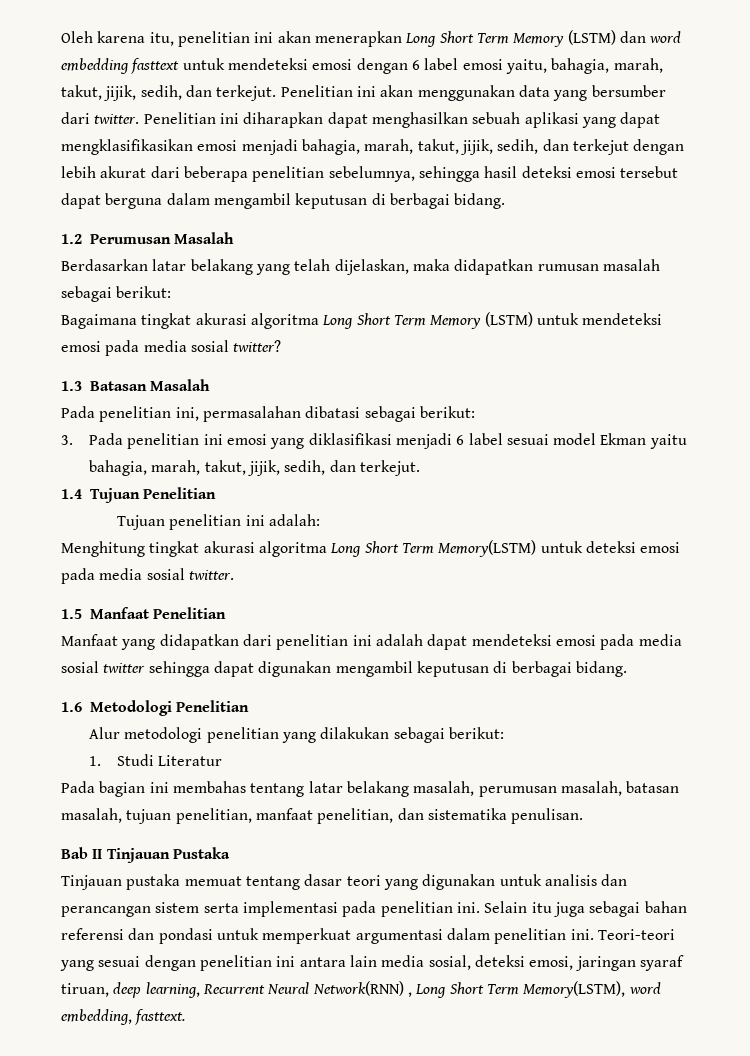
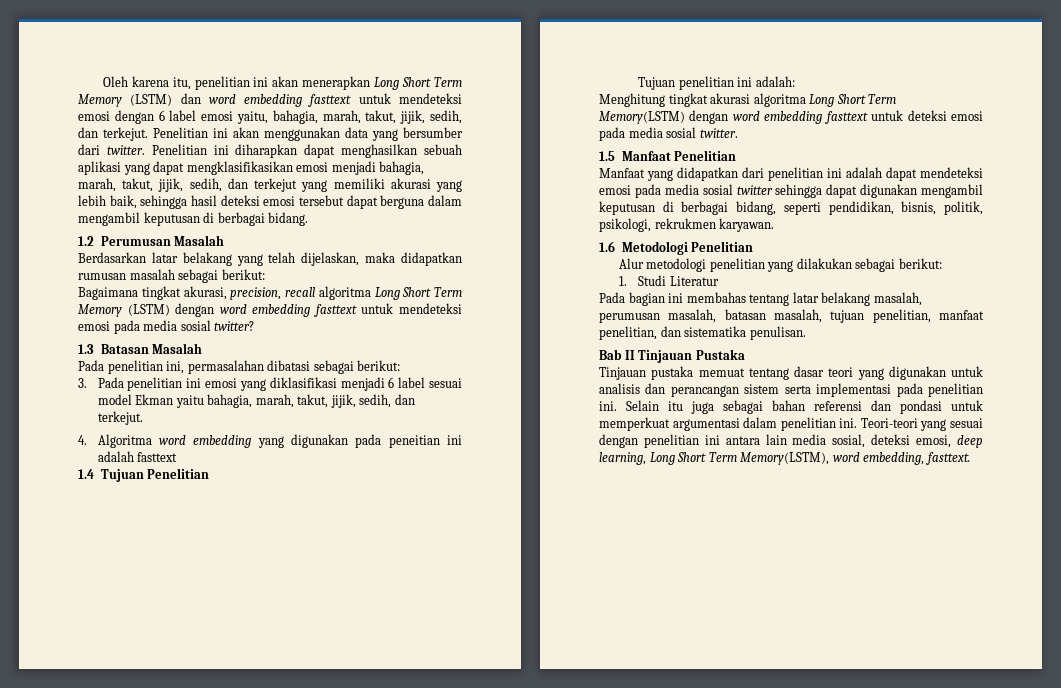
[633,139,685,155] [61,166,415,182] dengan lebih akurat dari beberapa penelitian sebelumnya, -> [301,178,463,192] [78,195,137,209] yang memiliki akurasi yang lebih baik,
[195,313,247,325] akurasi -> [183,286,315,300] akurasi, precision, recall
(533, 319) none -> [175,303,357,317] dengan word embedding fasttext
(420, 468) none -> [78,434,463,448] [97,451,178,462] // 4. Algoritma word embedding yang digunakan pada peneitian ini adalah fasttext
(537, 548) none -> [689,110,868,124] dengan word embedding fasttext
[575,661,627,677] bidang. -> [736,201,983,215] [599,218,775,232] bidang, seperti pendidikan, bisnis, politik, psikologi, rekrukmen karyawan.
[575,955,684,971] [61,981,412,998] jaringan syaraf tiruan, deep learning, Recurrent Neural Network(RNN) , -> [957,435,983,448] [599,452,646,465] deep learning,

